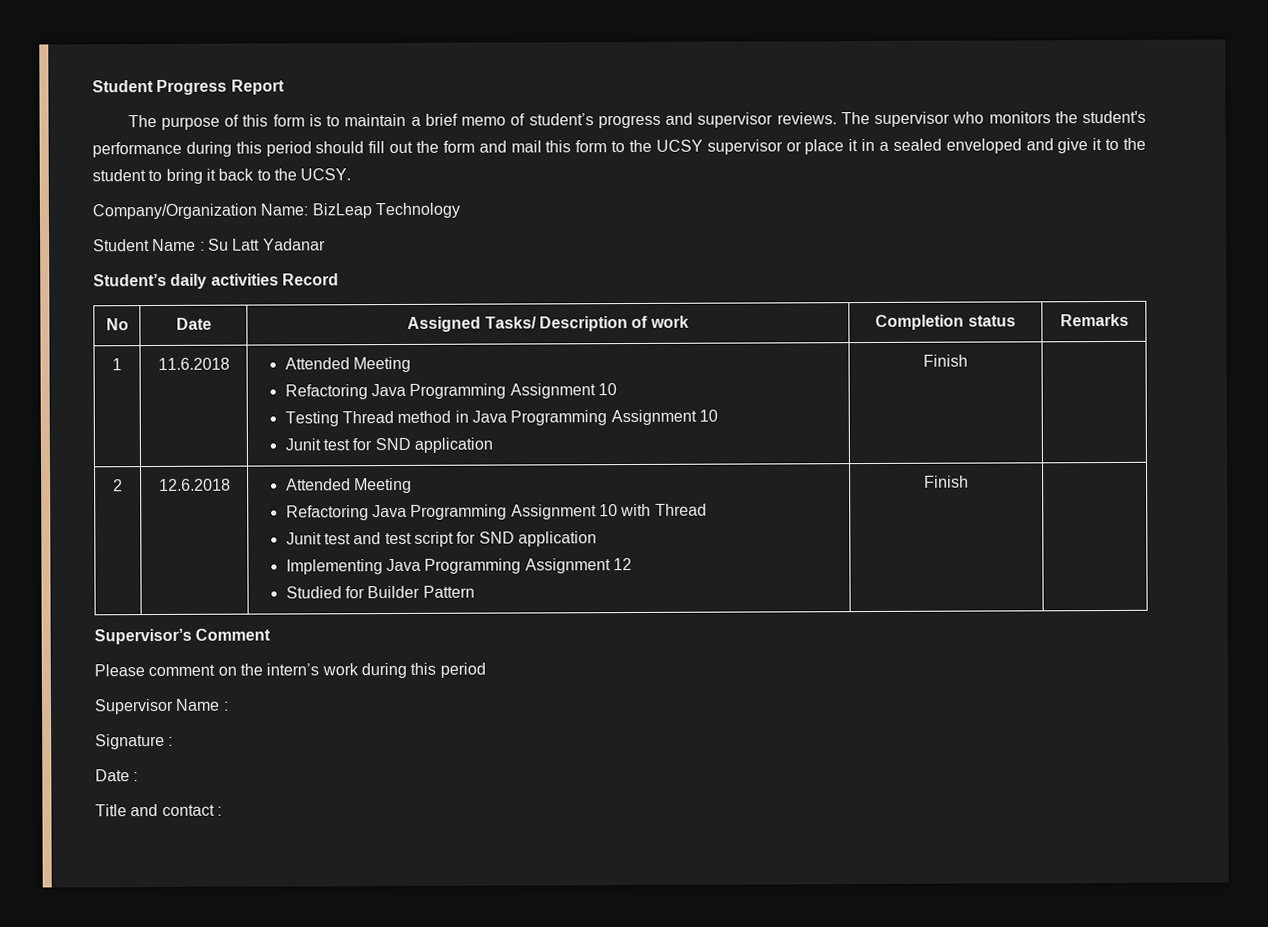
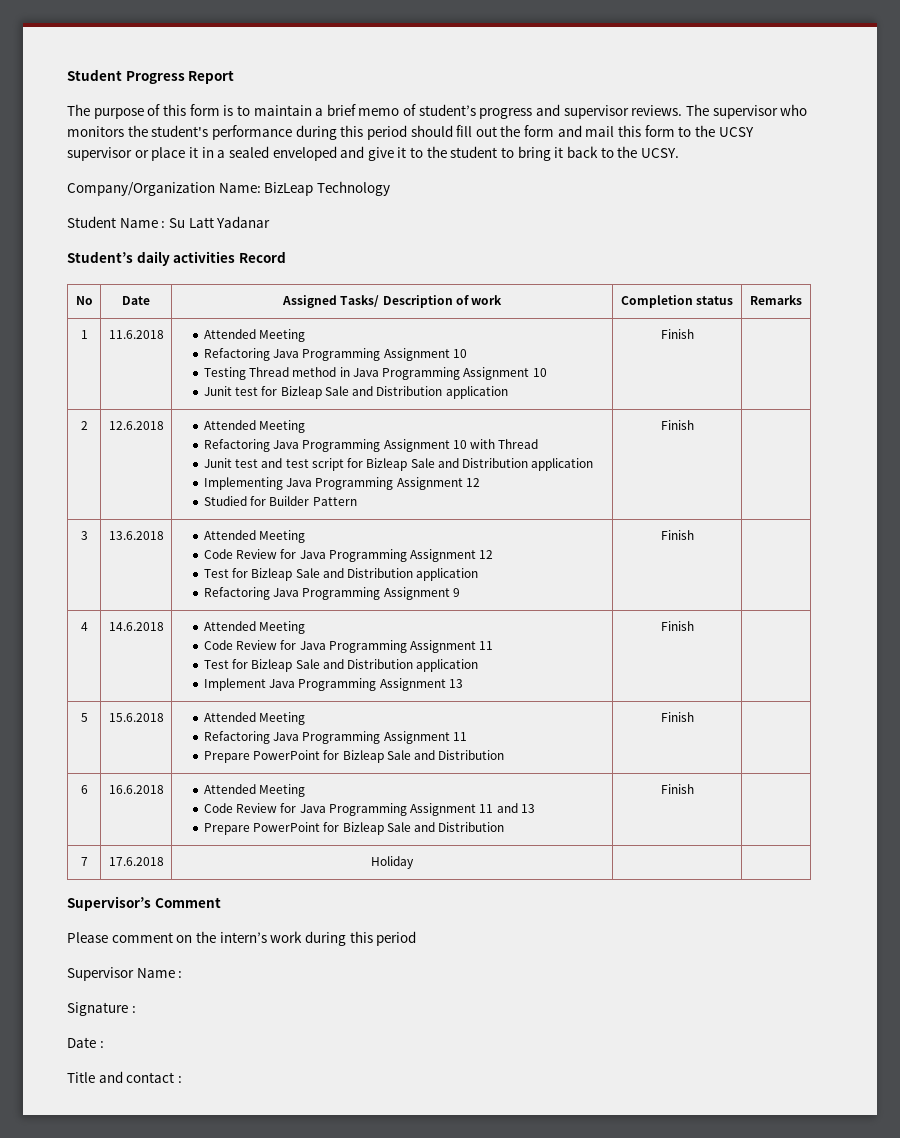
[374,437,411,451] SND -> [280,386,443,399] Bizleap Sale and Distribution
[478,531,515,544] SND -> [366,458,529,471] Bizleap Sale and Distribution
(969, 481) none -> [80,531,88,540] [108,531,164,540] [203,530,306,543] [203,549,494,562] [203,568,479,581] [203,587,460,600] [660,530,694,540] [80,622,88,631] [108,622,164,631] [203,621,306,634] [203,640,494,653] [203,659,479,672] [203,678,463,691] [660,621,694,631] [80,713,88,722] [108,713,164,722] [203,712,306,725] [203,731,467,744] [203,750,505,763] [660,712,694,722] [80,785,88,794] [108,785,164,794] [203,784,306,797] [203,803,535,816] [203,822,505,835] [660,784,694,794] [80,857,88,866] [108,857,164,866] [371,856,415,869] // 3 | 13.6.2018 | Attended Meeting // Code Review for Java Programming Assignment 12 // Test for Bizleap Sale and Distribution application // Refactoring Java Programming Assignment 9 | Finish | // 4 | 14.6.2018 | Attended Meeting // Code Review for Java Programming Assignment 11 // Test for Bizleap Sale and Distribution application // Implement Java Programming Assignment 13 | Finish | // 5 | 15.6.2018 | Attended Meeting // Refactoring Java Programming Assignment 11 // Prepare PowerPoint for Bizleap Sale and Distribution | Finish | // 6 | 16.6.2018 | Attended Meeting // Code Review for Java Programming Assignment 11 and 13 // Prepare PowerPoint for Bizleap Sale and Distribution | Finish | // 7 | 17.6.2018 | Holiday | |

